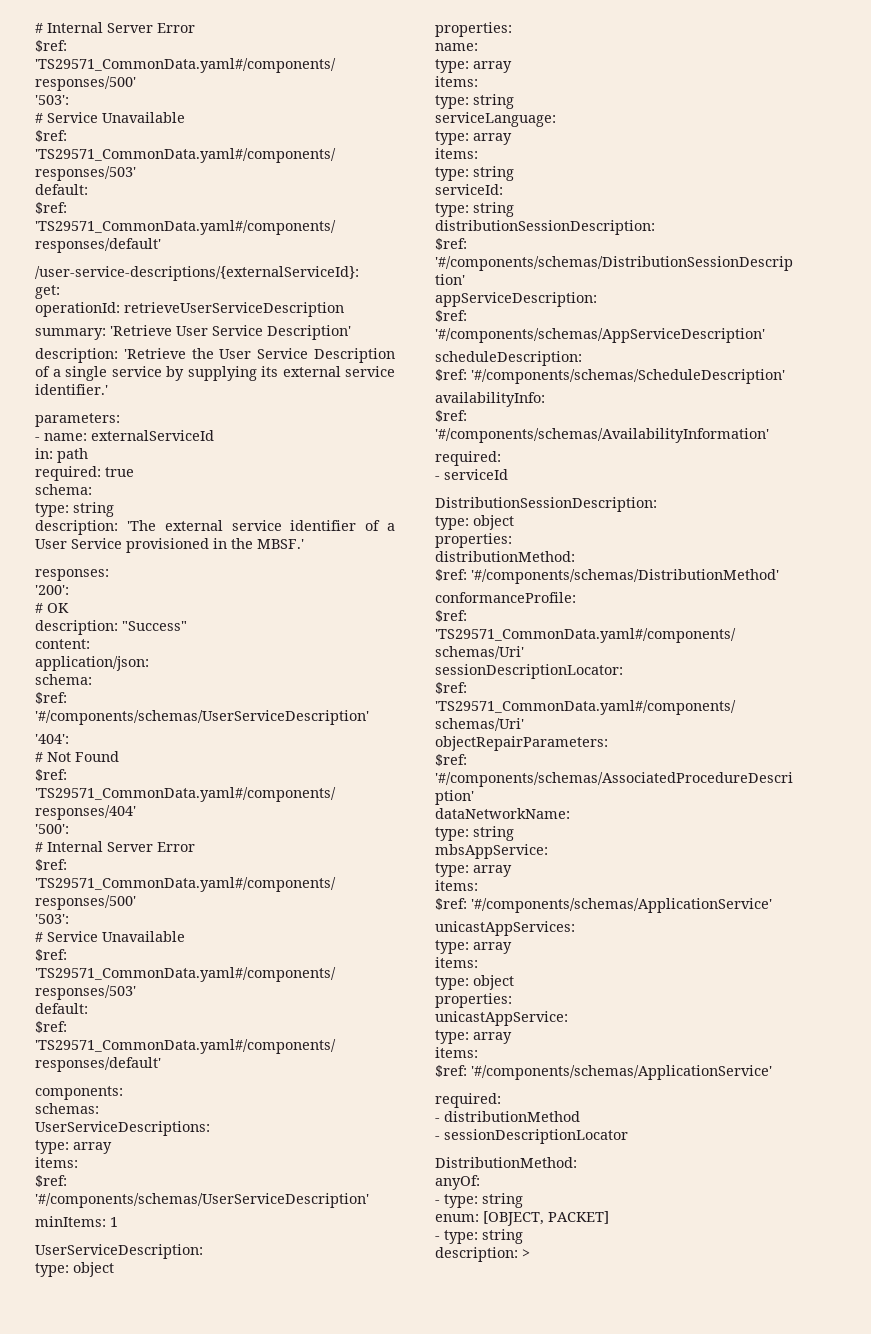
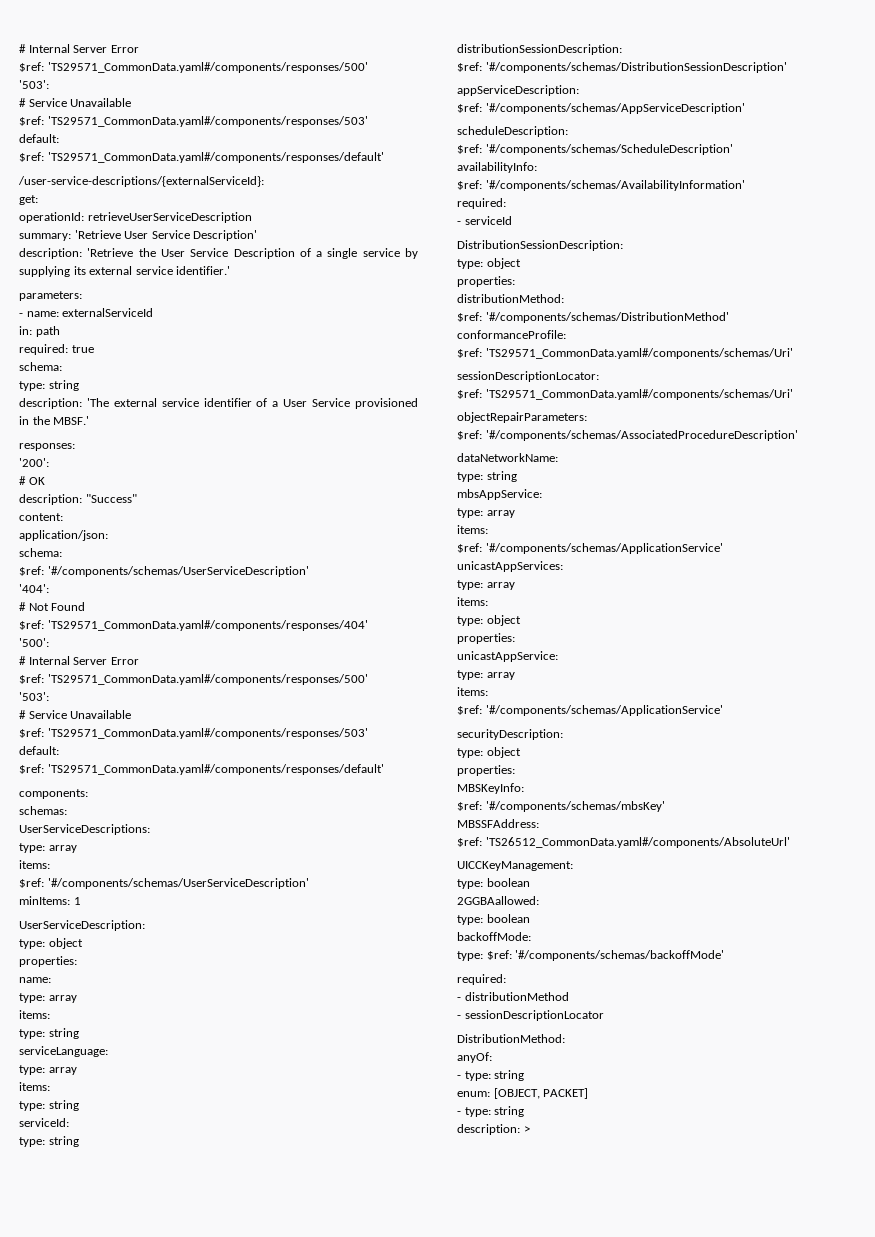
(772, 1072) none -> [457,729,563,740] [457,747,521,758] [457,765,515,776] [457,783,524,794] [457,801,665,812] [457,819,539,828] [457,837,790,848] [457,861,573,871] [457,878,530,889] [457,896,539,905] [457,914,530,925] [457,932,531,941] [457,950,725,961] // securityDescription: // type: object // properties: // MBSKeyInfo: // $ref: '#/components/schemas/mbsKey' // MBSSFAddress: // $ref: 'TS26512_CommonData.yaml#/components/AbsoluteUrl' // UICCKeyManagement: // type: boolean // 2GGBAallowed: // type: boolean // backoffMode: // type: $ref: '#/components/schemas/backoffMode'

